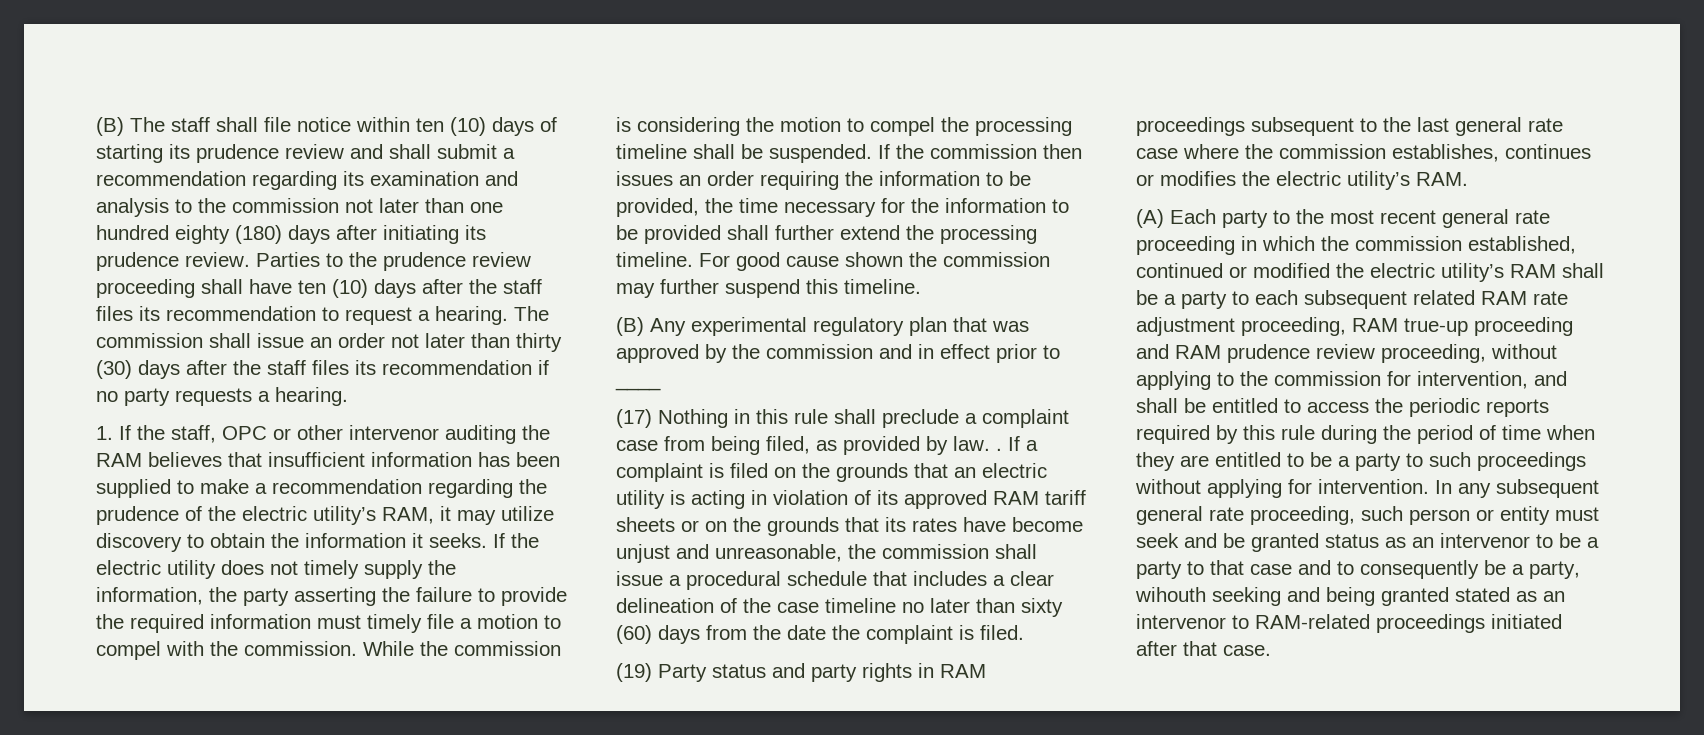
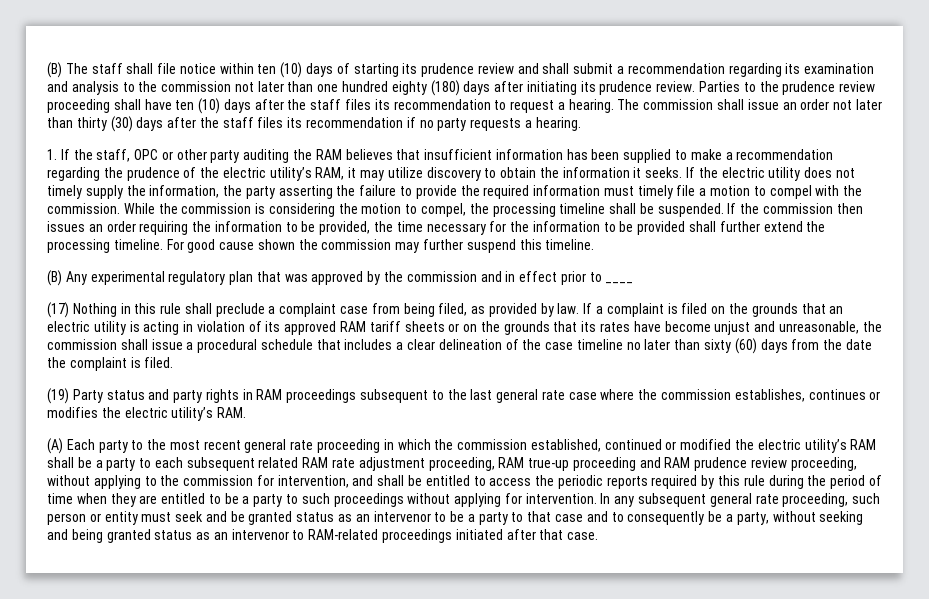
[349,425,439,440] intervenor -> [210,150,240,163] party
[870,117,935,136] compel -> [421,203,467,217] compel,
[996,448,1002,451] . -> (580, 308) none
[1135,587,1206,602] wihouth -> [772,511,816,522] without
[1455,587,1510,602] stated -> [154,530,193,540] status

